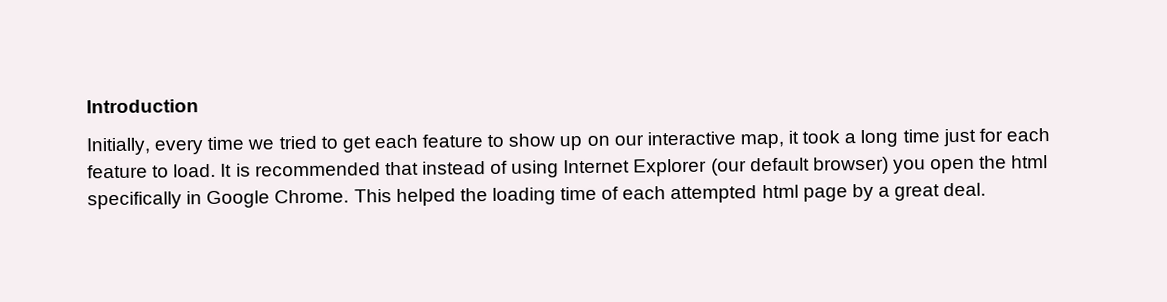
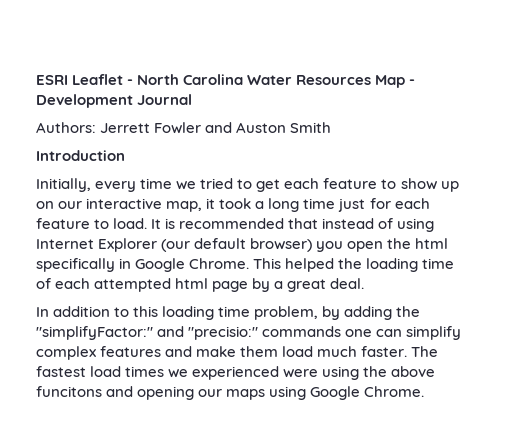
(86, 106) none -> [36,74,416,88] [36,94,193,108] [36,122,332,134] ESRI Leaflet - North Carolina Water Resources Map - Development Journal // Authors: Jerrett Fowler and Auston Smith //
(987, 189) none -> [36,306,421,320] [36,326,462,340] [36,346,439,360] [36,366,436,380] [36,386,425,400] // In addition to this loading time problem, by adding the "simplifyFactor:" and "precisio:" commands one can simplify complex features and make them load much faster. The fastest load times we experienced were using the above funcitons and opening our maps using Google Chrome.

